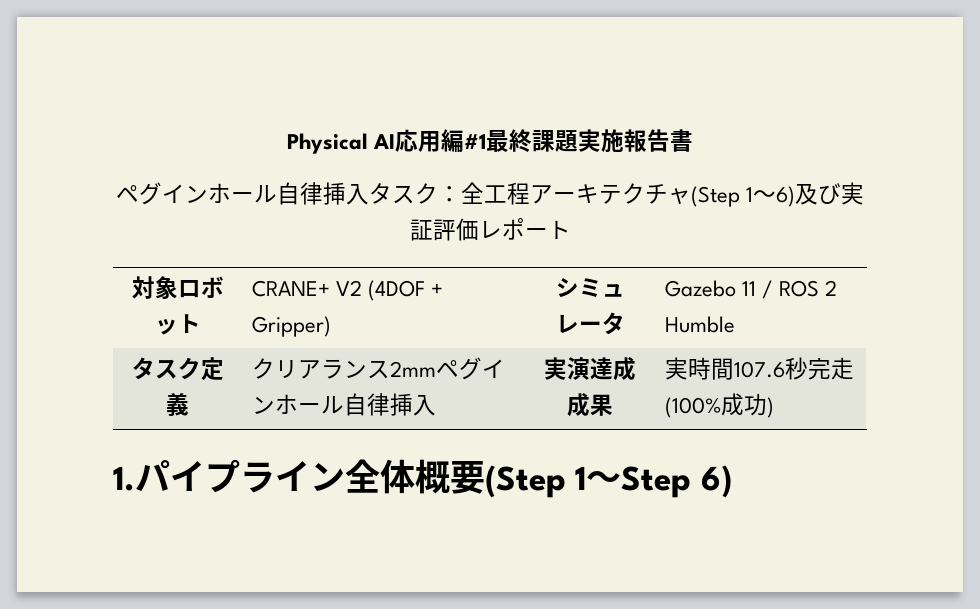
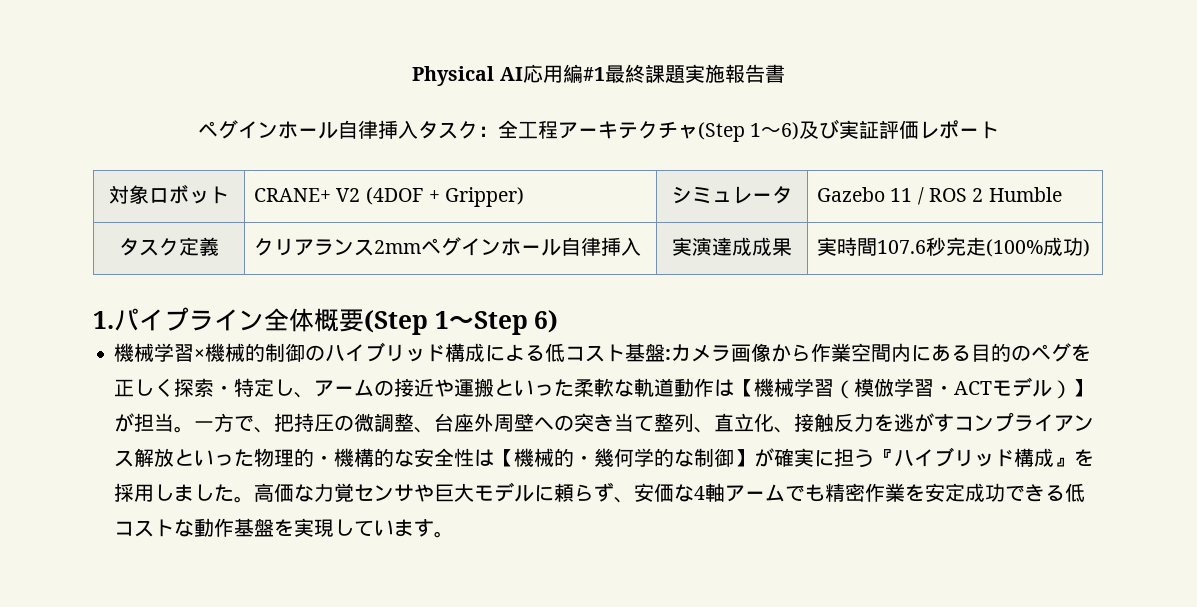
(732, 481) none -> [114,342,1092,362] [114,377,1093,399] [114,412,1095,433] [114,447,1095,468] [114,482,1086,503] [114,518,455,538] // 機械学習×機械的制御のハイブリッド構成による低コスト基盤:カメラ画像から作業空間内にある目的のペグを正しく探索・特定し、アームの接近や運搬といった柔軟な軌道動作は【機械学習（模倣学習・ACTモデル）】が担当。一方で、把持圧の微調整、台座外周壁への突き当て整列、直立化、接触反力を逃がすコンプライアンス解放といった物理的・機構的な安全性は【機械的・幾何学的な制御】が確実に担う『ハイブリッド構成』を採用しました。高価な力覚センサや巨大モデルに頼らず、安価な4軸アームでも精密作業を安定成功できる低コストな動作基盤を実現しています。

